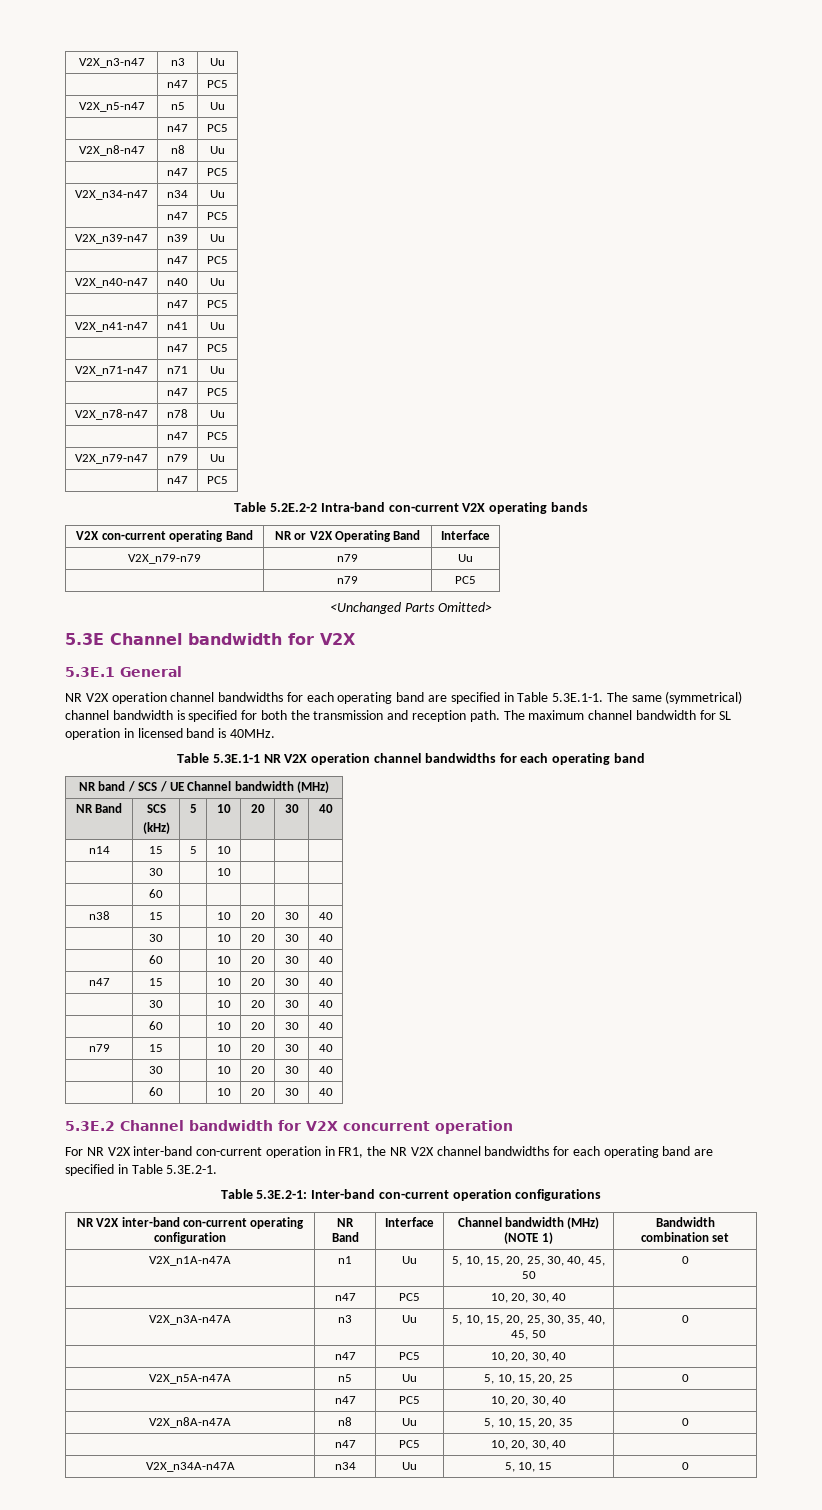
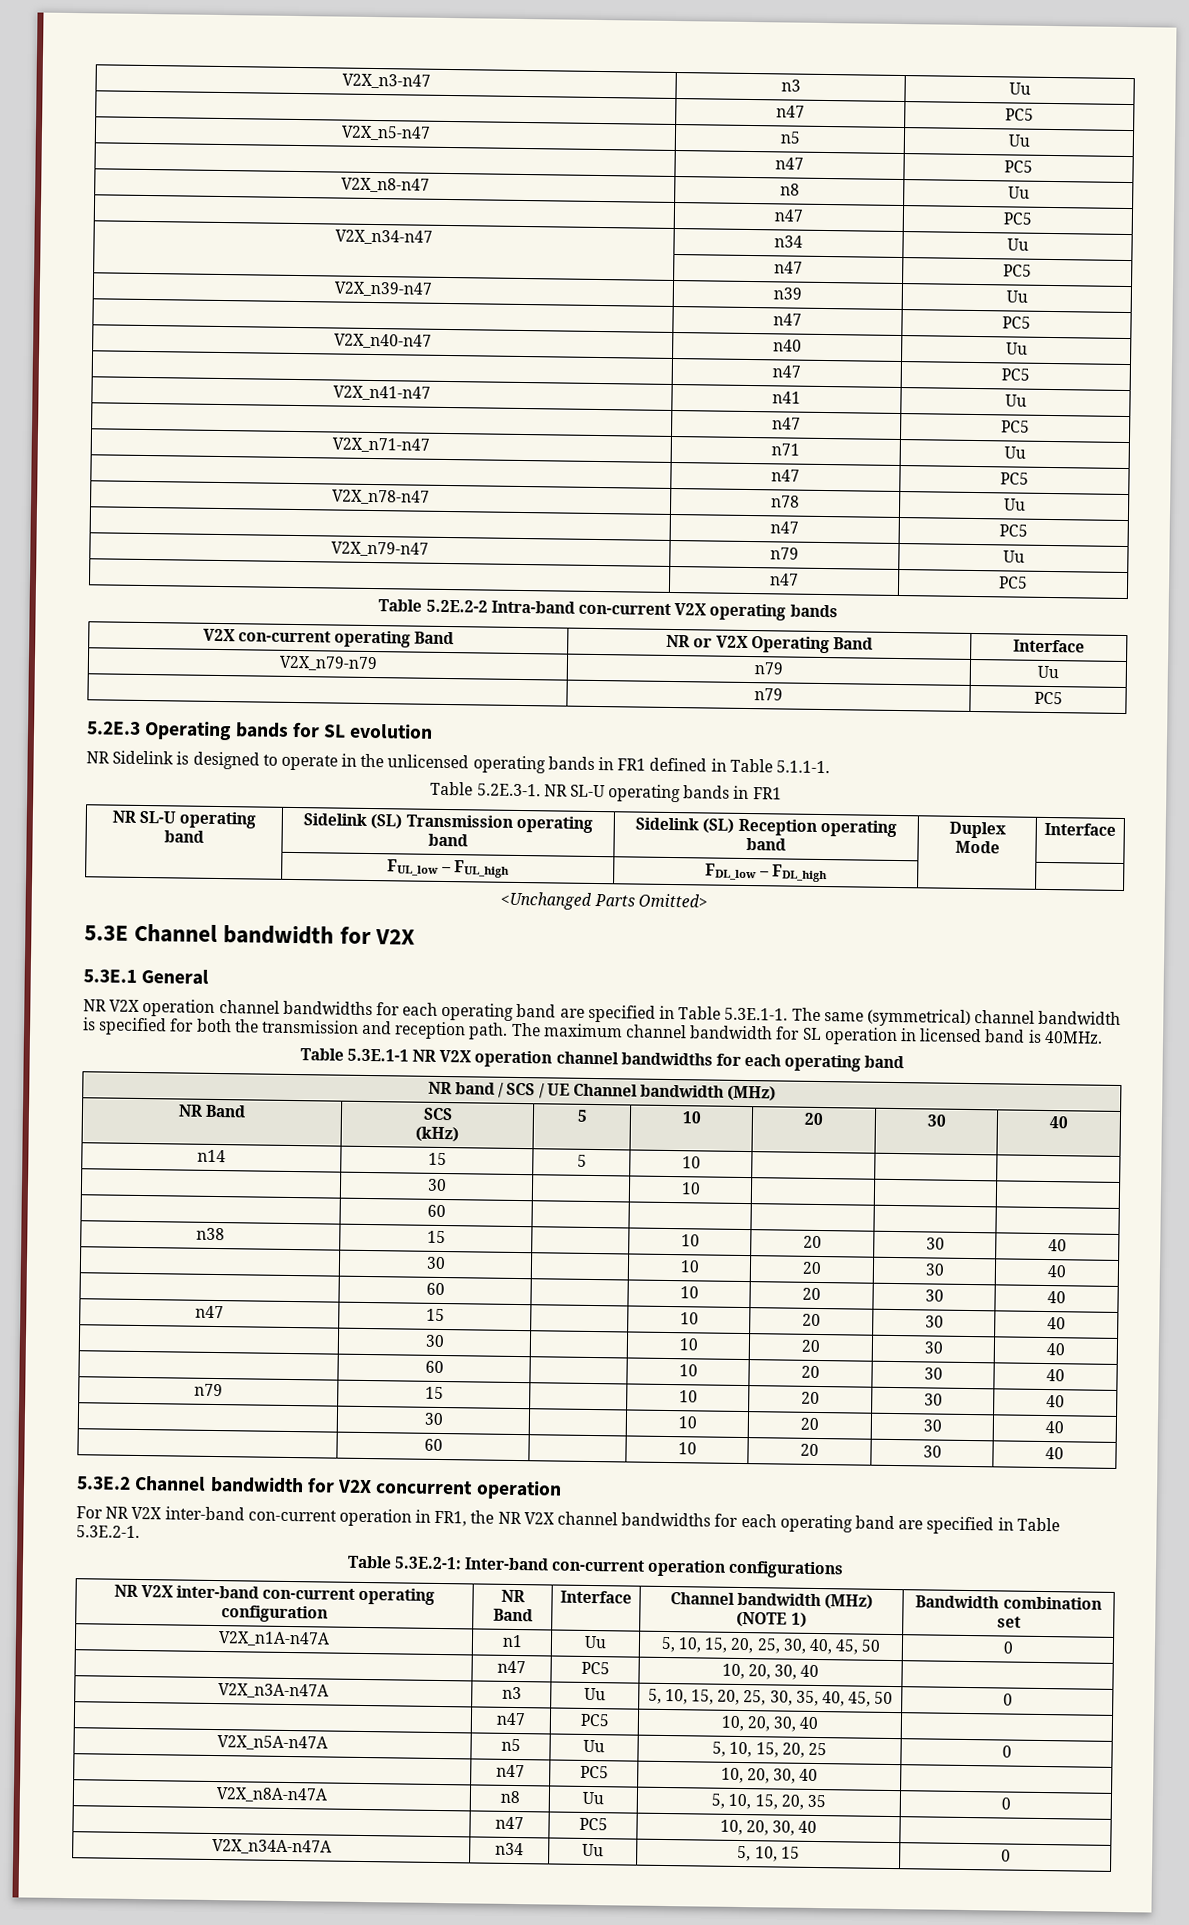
(476, 580) none -> [86,721,434,741] [86,750,830,774] [430,781,782,803] [111,810,257,829] [164,830,204,843] [303,813,593,833] [428,833,468,847] [635,817,897,837] [746,838,786,851] [948,821,1006,839] [954,840,1000,854] [1044,822,1116,836] [387,859,510,878] [705,863,828,883] // 5.2E.3 Operating bands for SL evolution // NR Sidelink is designed to operate in the unlicensed operating bands in FR1 defined in Table 5.1.1-1. // Table 5.2E.3-1. NR SL-U operating bands in FR1 // NR SL-U operating band | Sidelink (SL) Transmission operating band | Sidelink (SL) Reception operating band | Duplex Mode | Interface // | FUL_low – FUL_high | FDL_low – FDL_high | |

